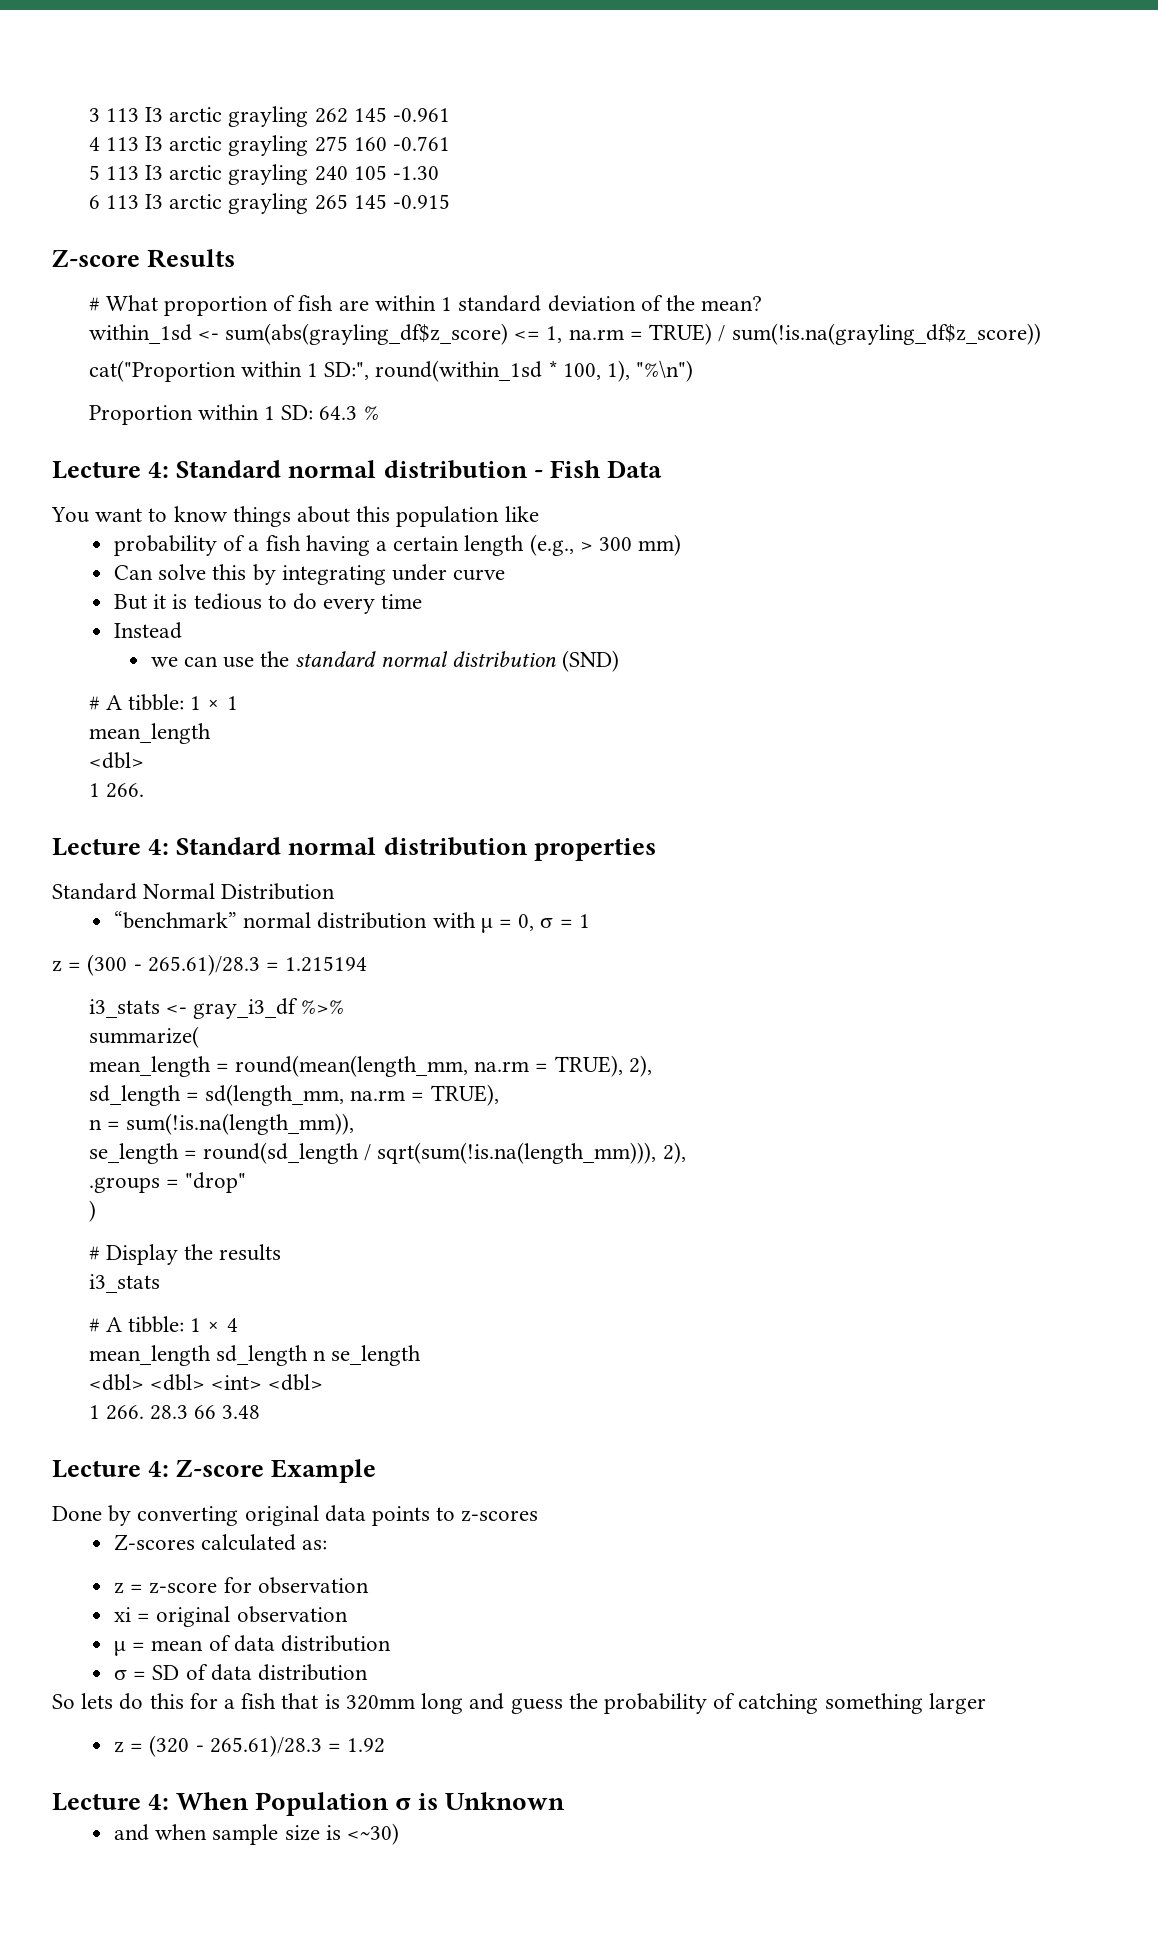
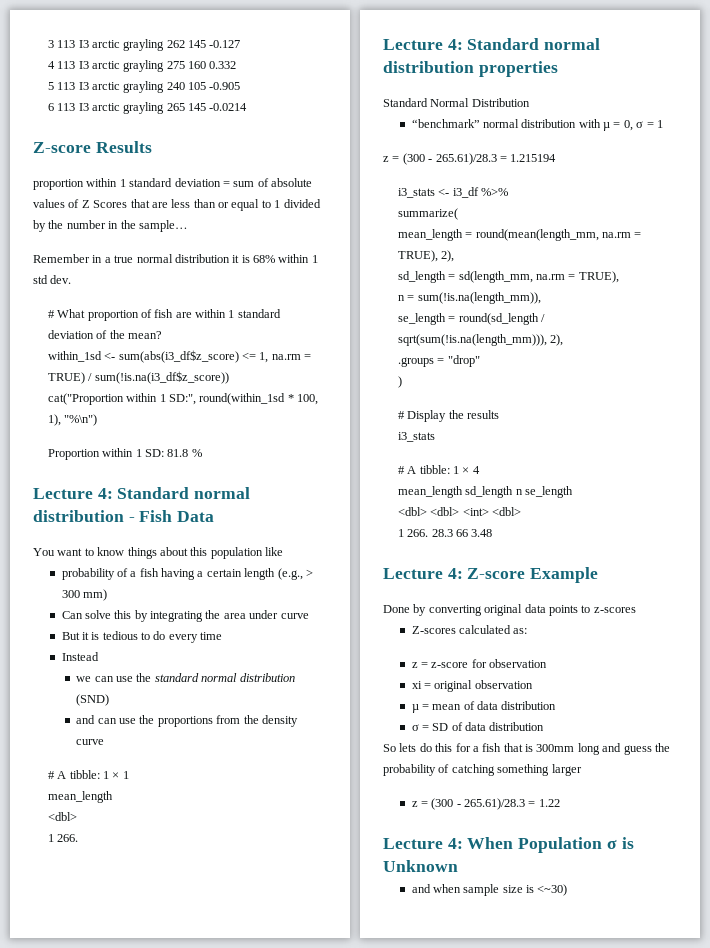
[393,108,451,122] -0.961 -> [209,40,241,48] -0.127
[393,136,451,151] -0.761 -> [209,61,237,69] 0.332
[393,166,440,180] -1.30 -> [209,82,241,90] -0.905
[393,194,451,209] -0.915 -> [209,103,248,111] -0.0214
(236, 258) none -> [33,178,312,190] [33,199,321,211] [33,220,188,232] [33,254,318,263] [33,275,72,284] // proportion within 1 standard deviation = sum of absolute values of Z Scores that are less than or equal to 1 divided by the number in the sample… // Remember in a true normal distribution it is 68% within 1 std dev.
[225,323,509,345] sum(abs(grayling_df$z_score) -> [118,350,239,363] sum(abs(i3_df$z_score)
[731,323,1041,345] sum(!is.na(grayling_df$z_score)) -> [94,371,229,384] sum(!is.na(i3_df$z_score))
[319,406,358,420] 64.3 -> [167,449,189,457] 81.8
(386, 575) none -> [205,610,246,619] the area
(619, 661) none -> [76,715,298,727] [76,739,105,745] // and can use the proportions from the density curve
[193,998,299,1019] gray_i3_df -> [452,187,479,198] i3_df
[345,1695,415,1710] 320mm -> [536,744,575,752] 300mm
[149,1735,386,1757] (320 - 265.61)/28.3 = 1.92 -> [431,798,560,810] (300 - 265.61)/28.3 = 1.22

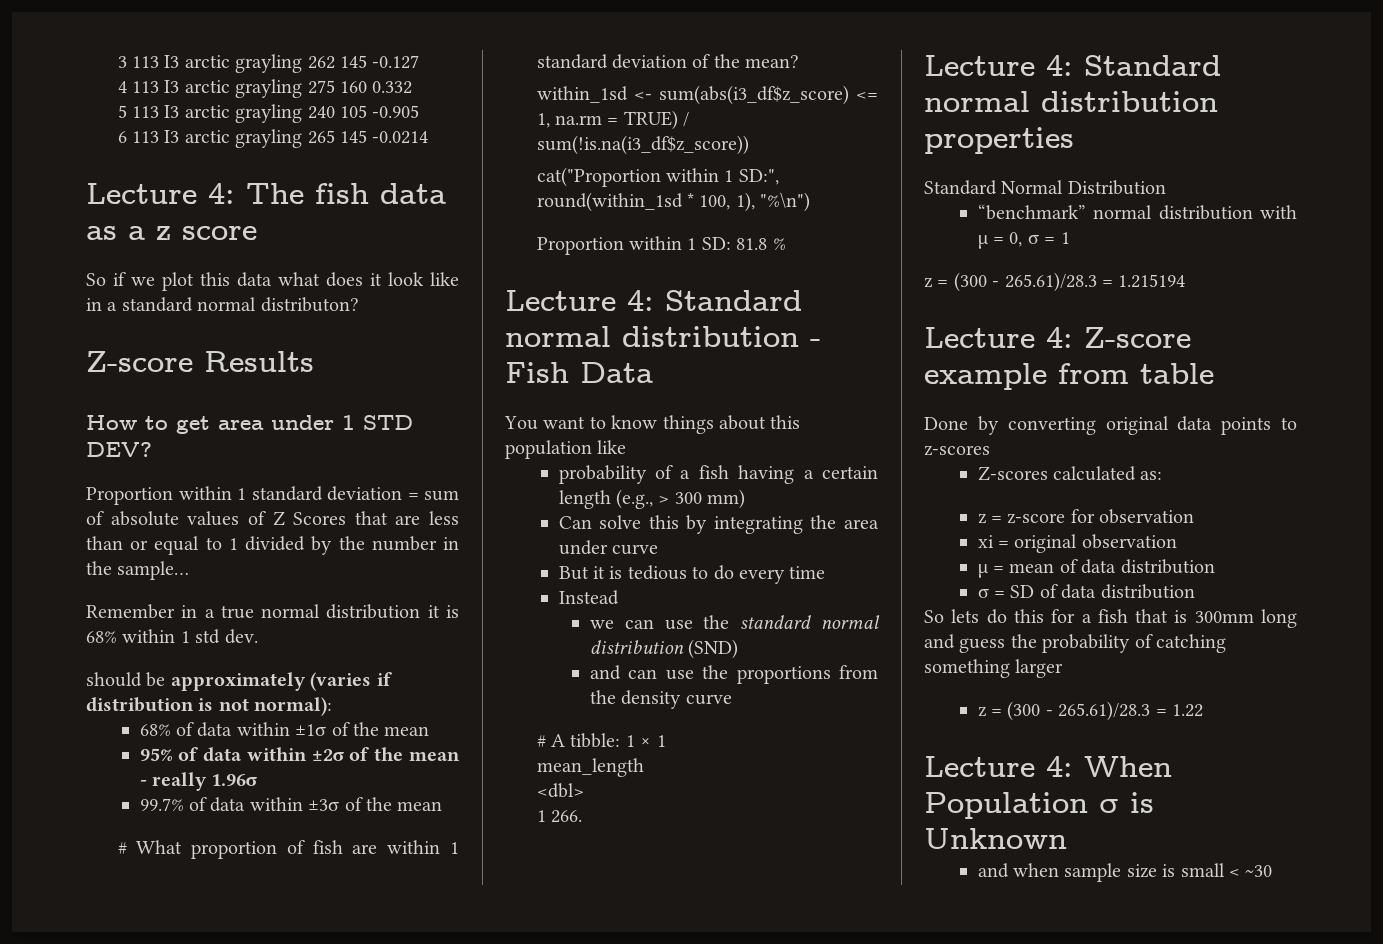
[33,141,152,153] [33,179,84,190] Z-score Results // proportion -> [86,183,446,204] [86,226,257,241] [86,272,459,291] [86,297,359,312] [86,351,314,372] [86,415,413,434] [86,442,152,457] [86,487,173,505] Lecture 4: The fish data as a z score // So if we plot this data what does it look like in a standard normal distributon? // Z-score Results // How to get area under 1 STD DEV? // Proportion
(72, 279) none -> [86,672,392,691] [86,697,333,716] [139,722,430,737] [139,747,460,762] [139,772,259,791] [139,797,443,812] // should be approximately (varies if distribution is not normal): // 68% of data within ±1σ of the mean // 95% of data within ±2σ of the mean - really 1.96σ // 99.7% of data within ±3σ of the mean
[397,187,508,198] [397,208,458,220] [397,229,642,241] [397,250,455,262] [397,271,619,283] [397,292,541,304] [397,313,545,325] [397,334,564,346] [397,355,480,367] [397,376,402,388] [397,410,499,422] [397,432,435,442] [397,465,480,474] [397,486,573,498] [397,507,521,516] [397,529,493,537] // i3_stats <- i3_df %>% // summarize( // mean_length = round(mean(length_mm, na.rm = TRUE), 2), // sd_length = sd(length_mm, na.rm = TRUE), // n = sum(!is.na(length_mm)), // se_length = round(sd_length / sqrt(sum(!is.na(length_mm))), 2), // .groups = "drop" // ) // # Display the results // i3_stats // # A tibble: 1 × 4 // mean_length sd_length n se_length // <dbl> <dbl> <int> <dbl> // 1 266. 28.3 66 3.48 -> (1186, 281) none
[530,567,599,583] Example -> [924,363,1214,390] example from table
[537,884,568,896] <~30) -> [1180,863,1273,877] small < ~30

